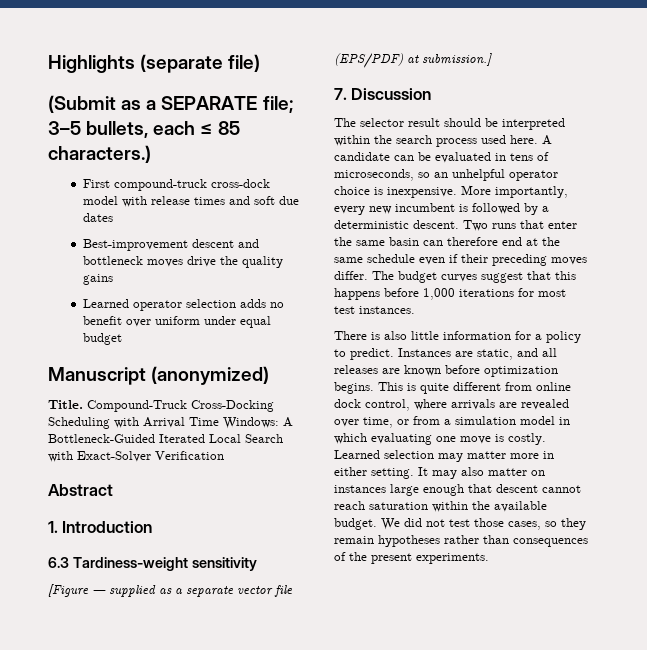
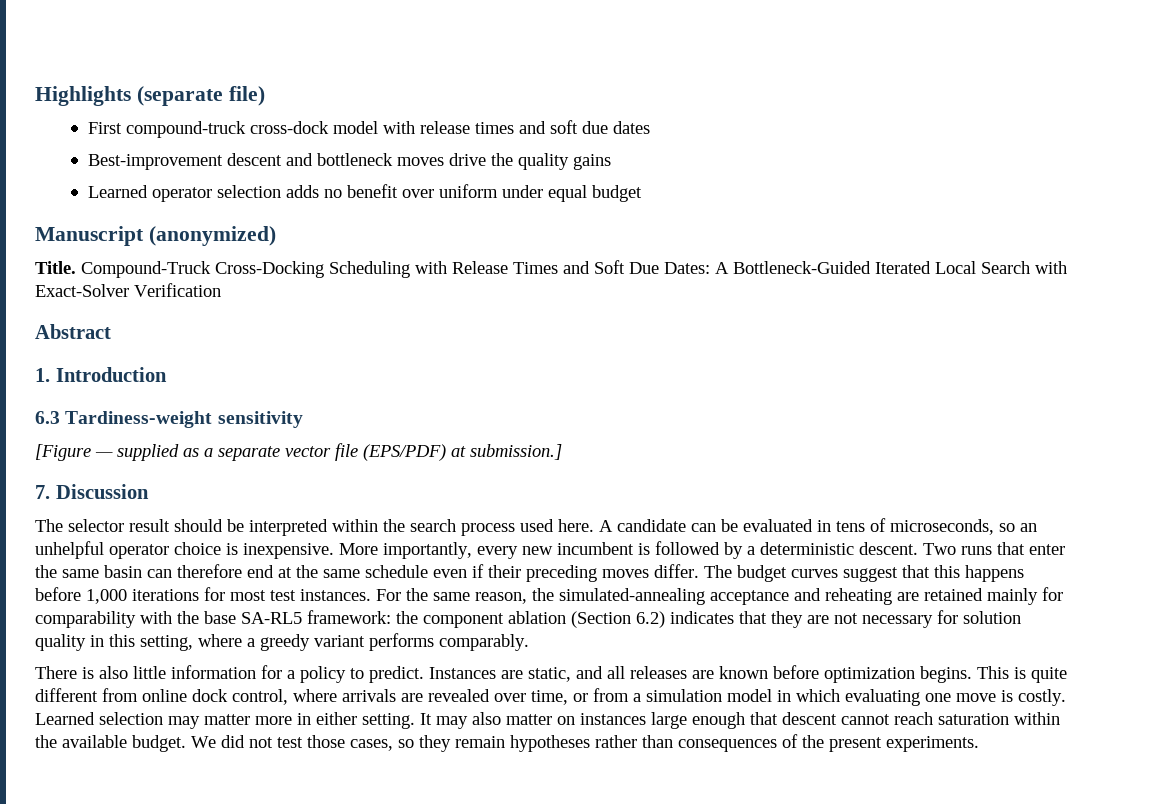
[48,95,294,113] [48,121,240,138] [48,145,151,163] // (Submit as a SEPARATE file; 3–5 bullets, each ≤ 85 characters.) -> (265, 96) none
[143,417,279,429] Arrival Time Windows: -> [452,260,710,274] Release Times and Soft Due Dates:
(415, 310) none -> [376,587,1063,605] [35,610,1021,628] [35,633,529,651] For the same reason, the simulated-annealing acceptance and reheating are retained mainly for comparability with the base SA-RL5 framework: the component ablation (Section 6.2) indicates that they are not necessary for solution quality in this setting, where a greedy variant performs comparably.

